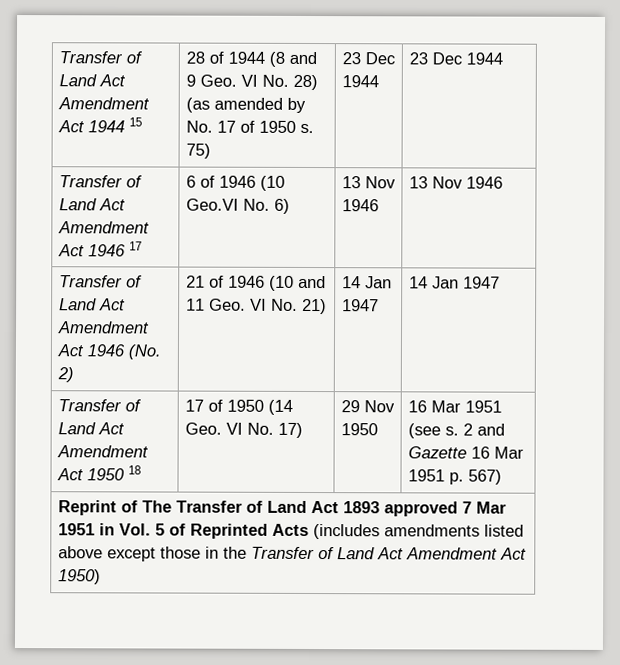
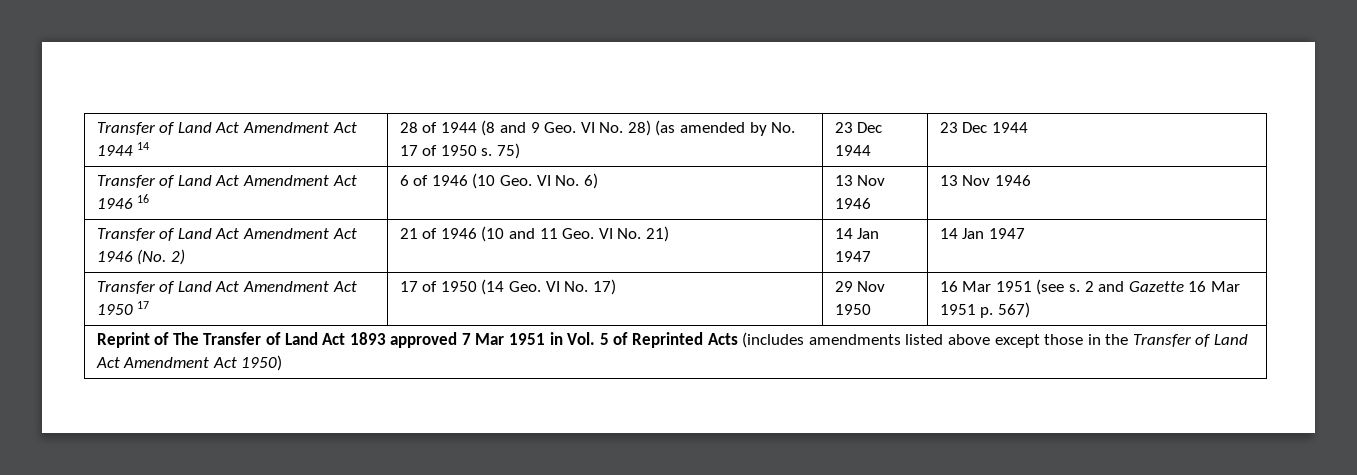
[128,117,142,127] 15 -> [137,142,150,150] 14
[128,241,142,251] 17 -> [137,194,150,203] 16
[185,198,239,211] Geo.VI -> [499,175,551,186] Geo. VI
[127,465,141,475] 18 -> [137,301,150,309] 17

